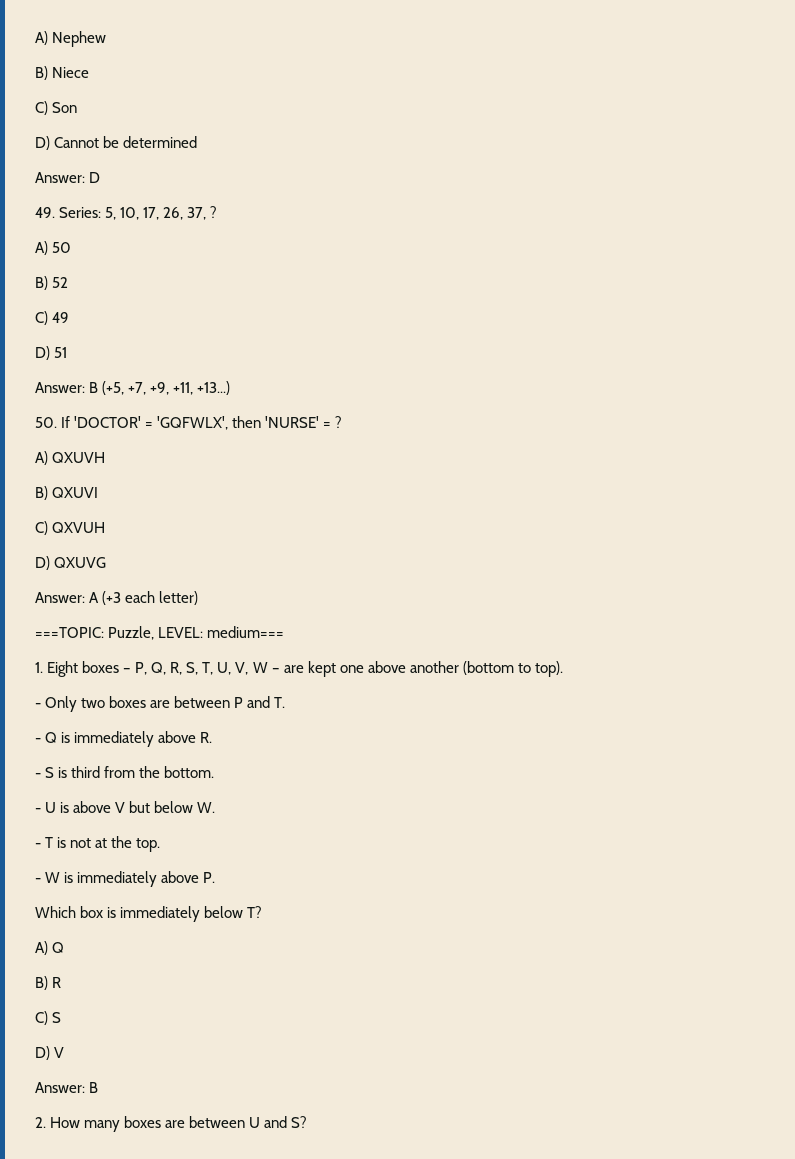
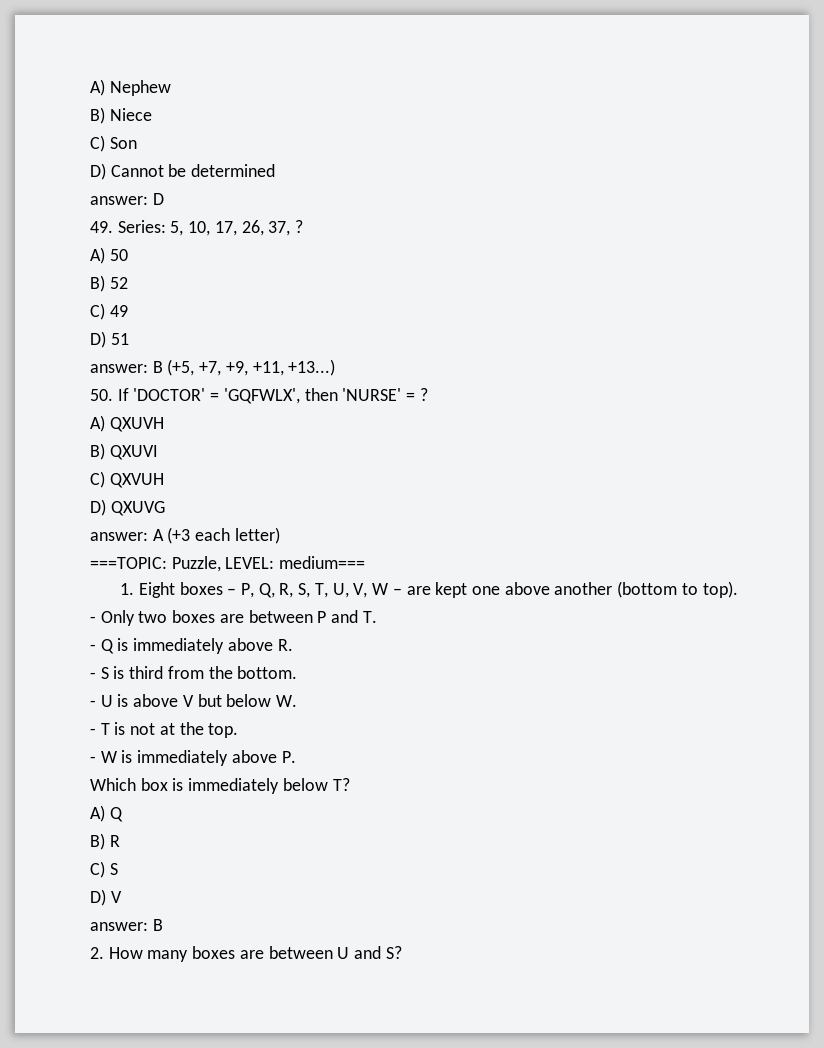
[35,172,85,183] Answer: -> [90,196,148,205] answer:
[35,382,85,393] Answer: -> [90,364,148,373] answer:
[35,592,85,603] Answer: -> [90,532,148,541] answer:
[35,1082,85,1093] Answer: -> [90,922,148,931] answer:

